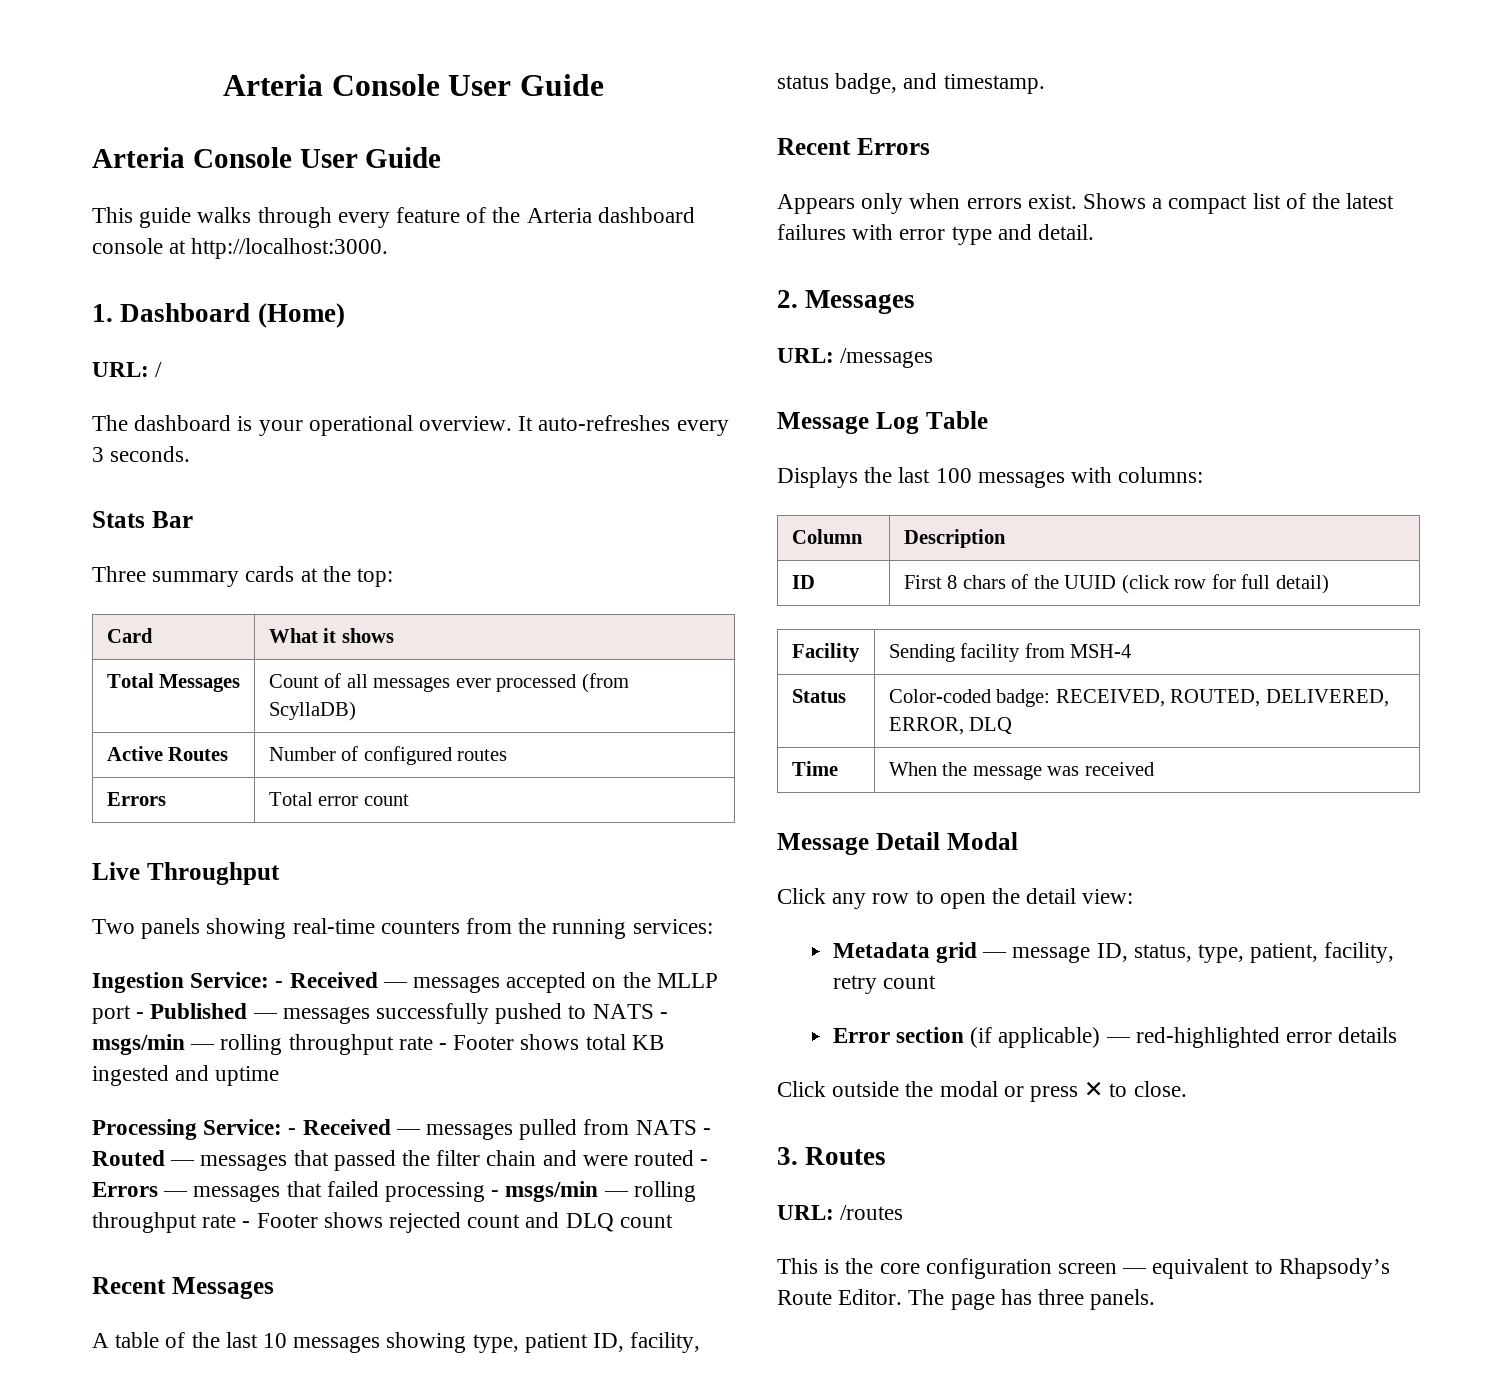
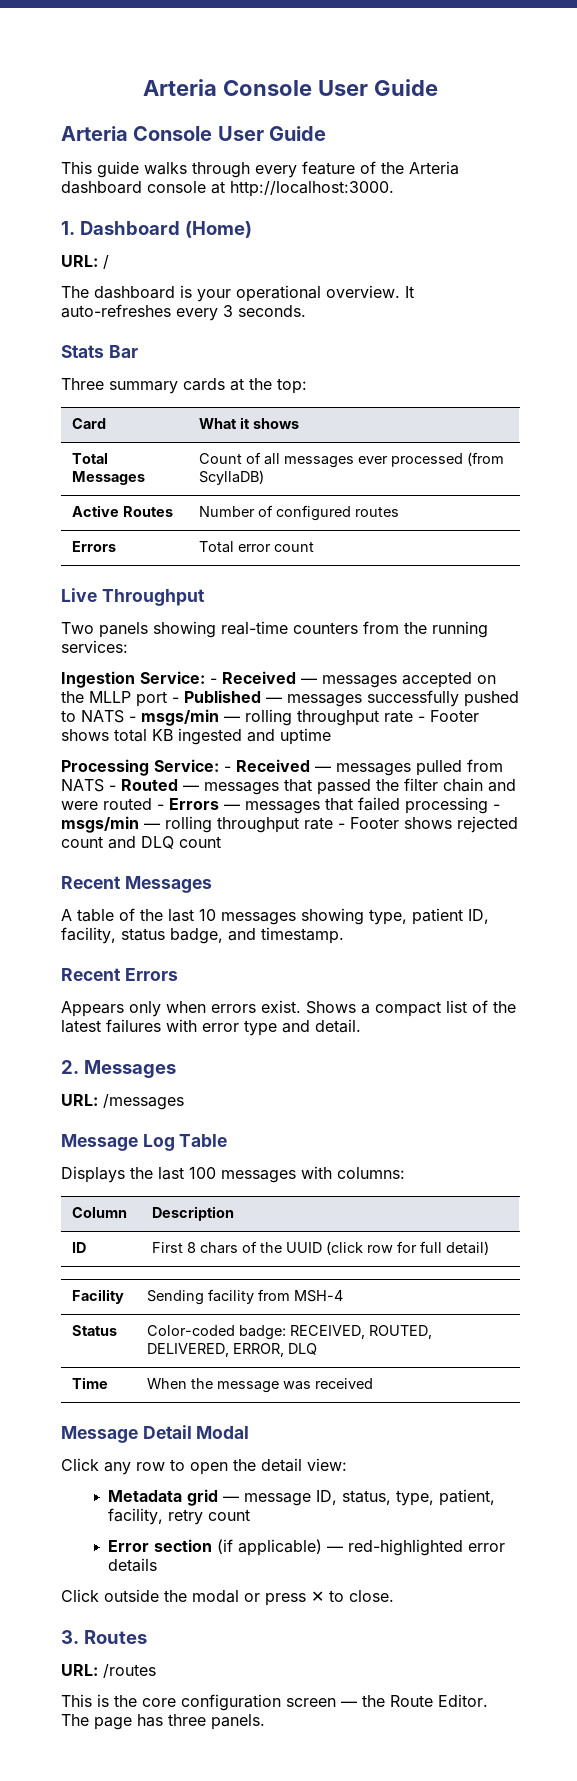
[1152,1258,1390,1279] equivalent to Rhapsody’s -> [362,1695,385,1707] the

